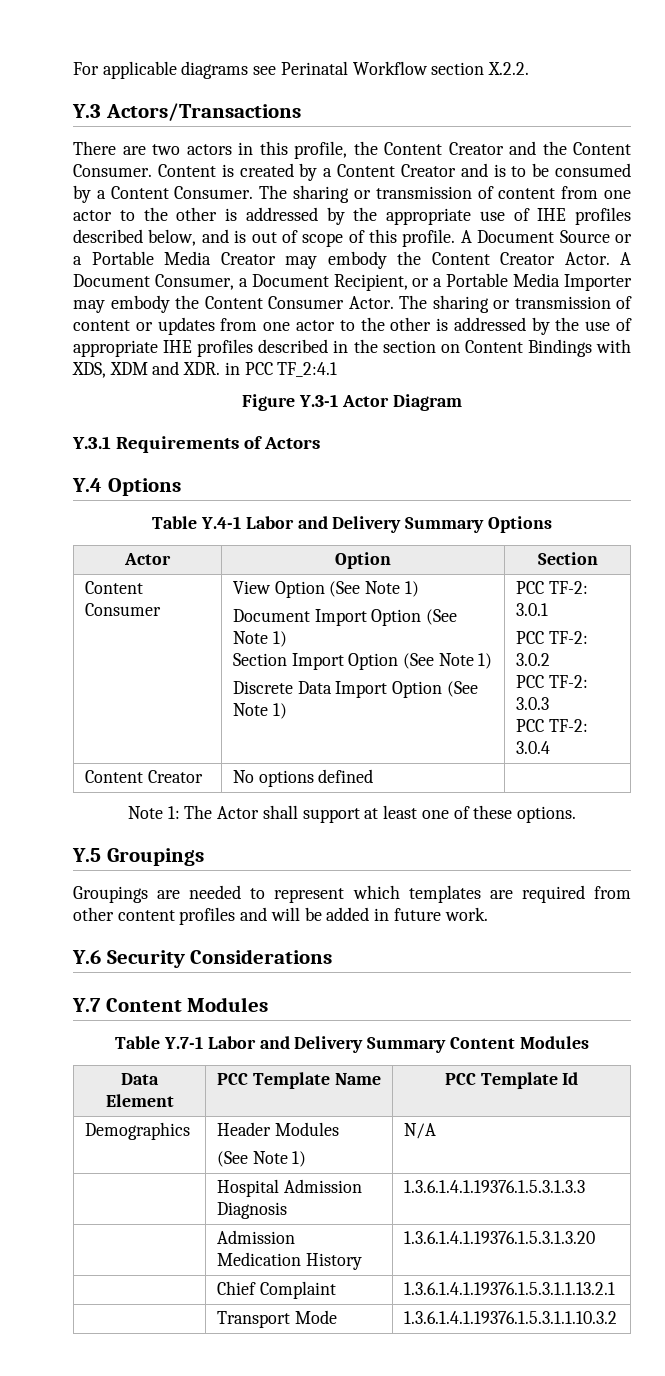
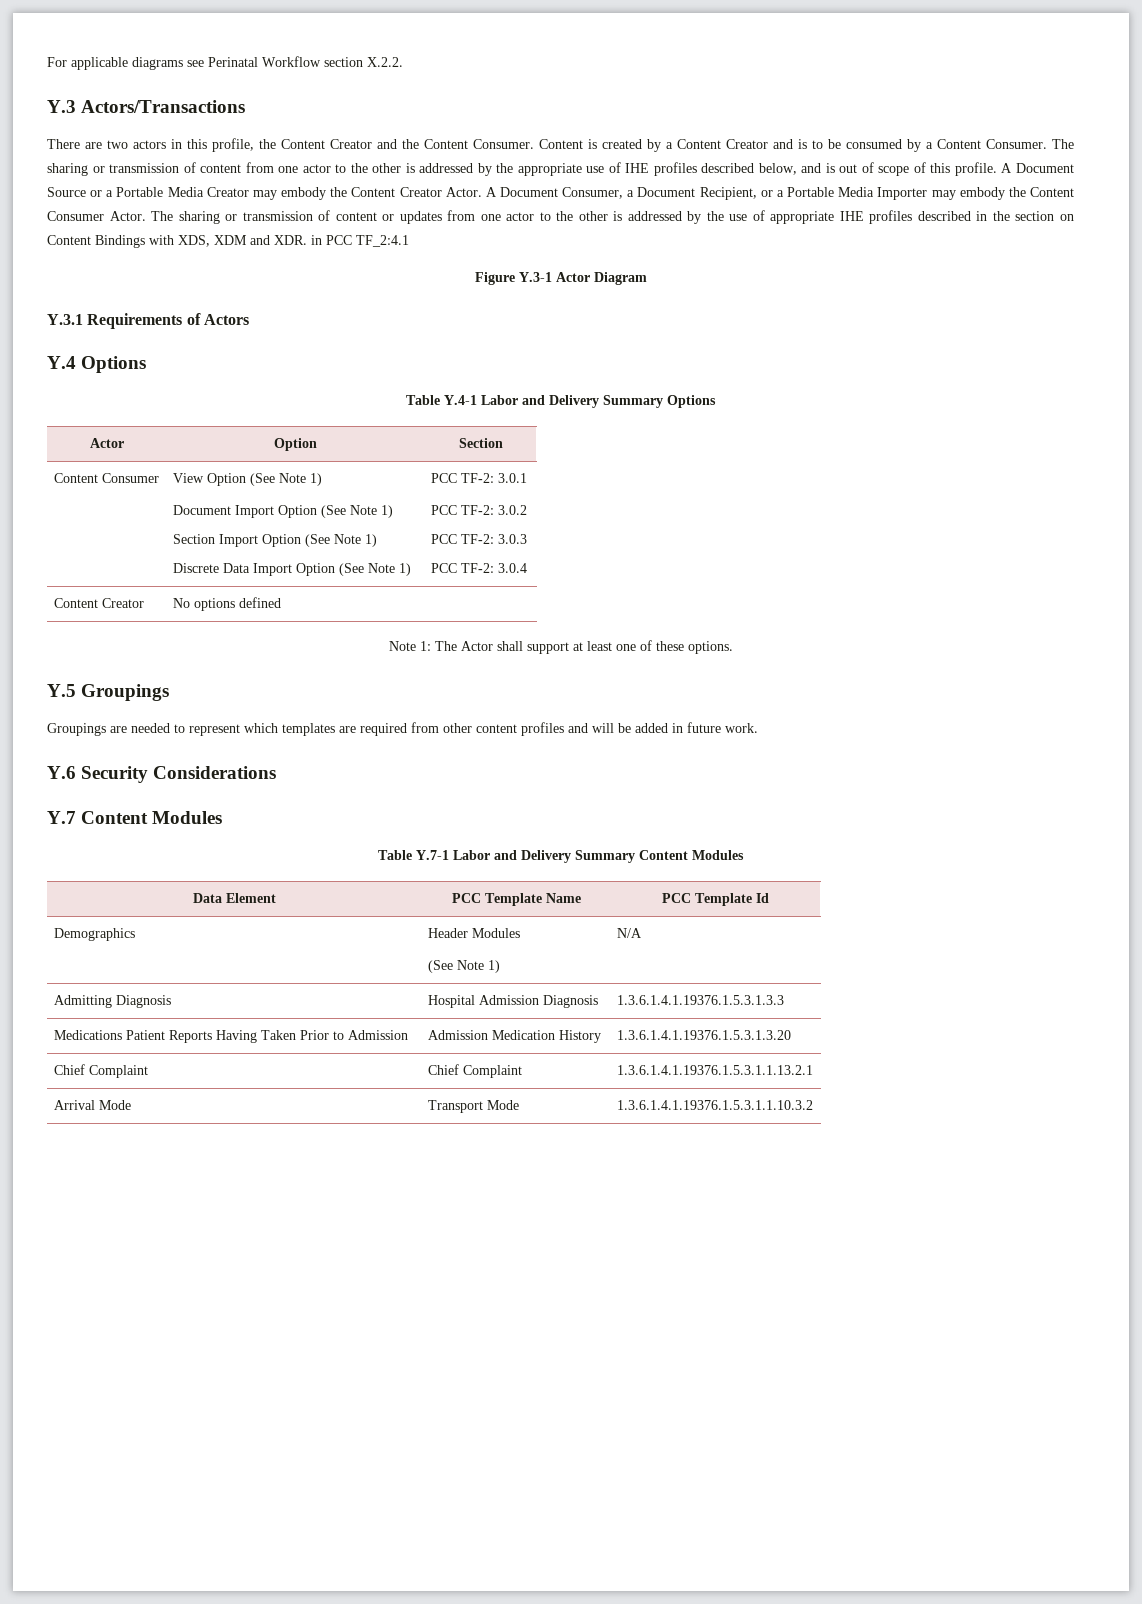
(436, 1131) none -> [53,995,171,1008] Admitting Diagnosis
(585, 1186) none -> [53,1030,408,1043] Medications Patient Reports Having Taken Prior to Admission
(595, 1237) none -> [53,1064,148,1078] Chief Complaint
(615, 1288) none -> [53,1100,131,1110] Arrival Mode

